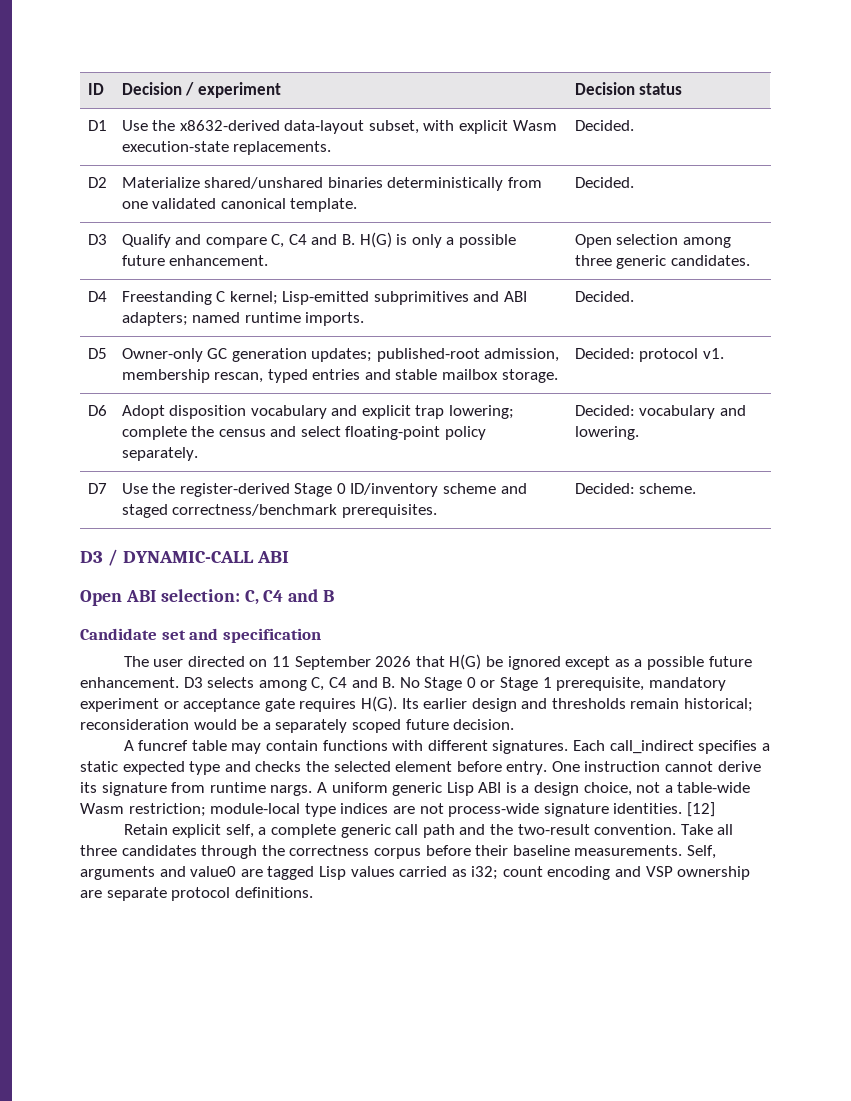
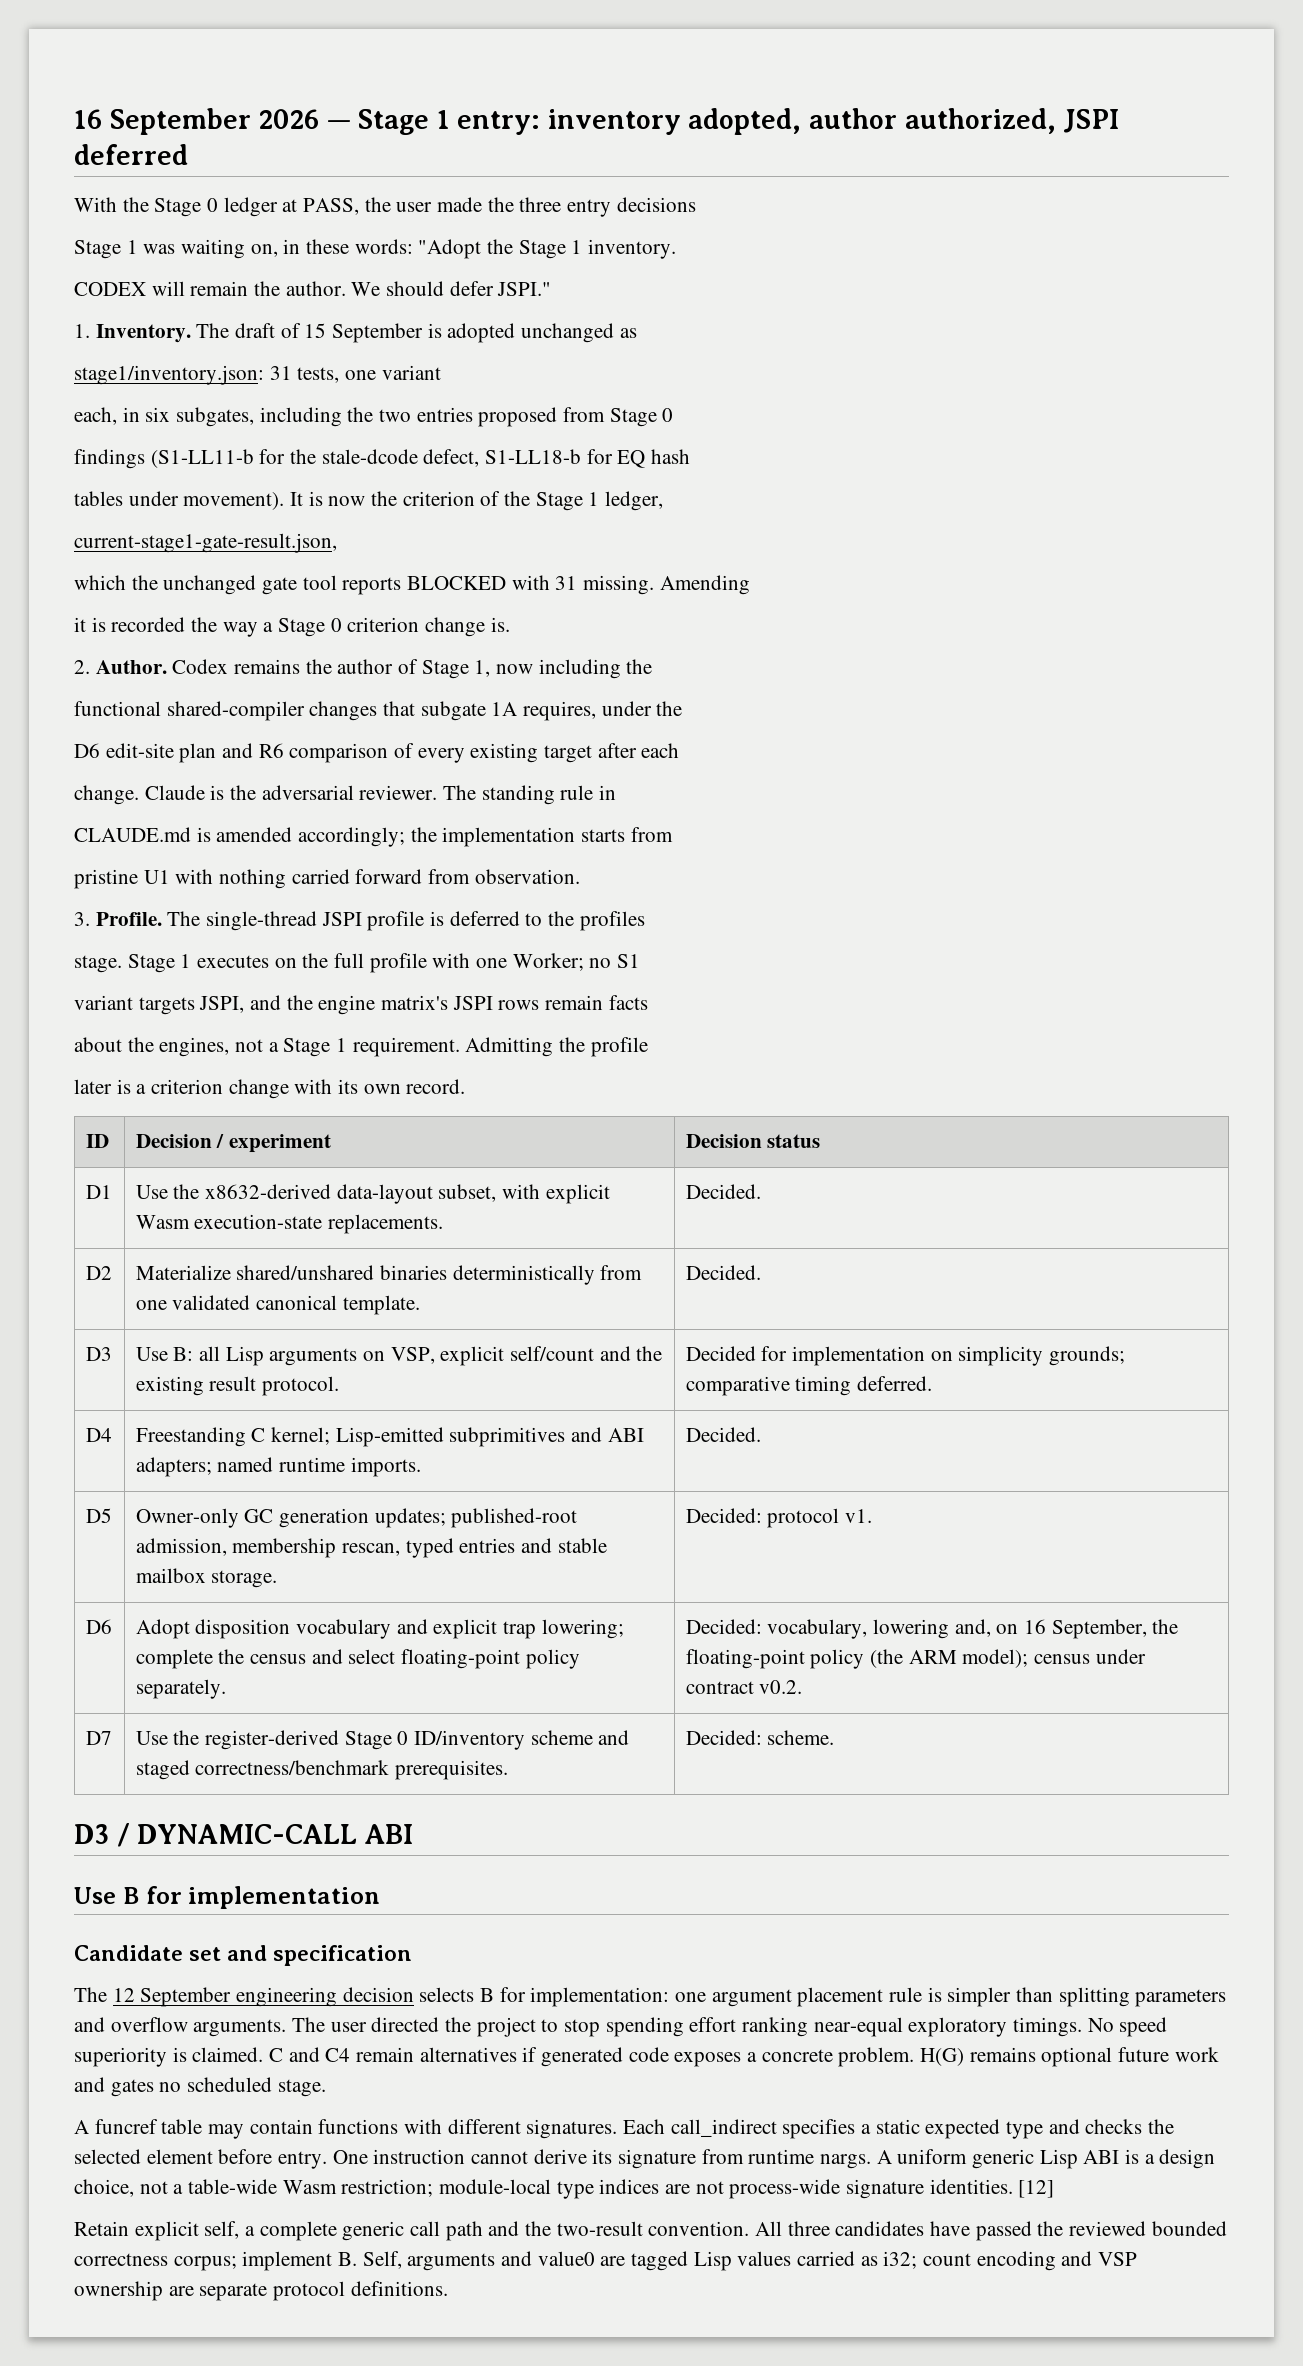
(87, 89) none -> [74,108,1120,135] [74,144,188,165] [74,197,696,217] [74,239,677,259] [74,281,552,296] [74,323,637,343] [74,365,441,385] [74,407,674,427] [74,449,691,469] [74,491,664,511] [74,533,337,553] [74,575,750,595] [74,617,510,637] [74,659,653,679] [74,701,683,721] [74,743,680,763] [74,785,617,805] [74,827,673,847] [74,869,580,889] [74,911,645,931] [74,953,641,973] [74,995,648,1015] [74,1037,648,1057] [74,1079,466,1099] 16 September 2026 — Stage 1 entry: inventory adopted, author authorized, JSPI deferred // With the Stage 0 ledger at PASS, the user made the three entry decisions // Stage 1 was waiting on, in these words: "Adopt the Stage 1 inventory. // CODEX will remain the author. We should defer JSPI." // 1. Inventory. The draft of 15 September is adopted unchanged as // stage1/inventory.json: 31 tests, one variant // each, in six subgates, including the two entries proposed from Stage 0 // findings (S1-LL11-b for the stale-dcode defect, S1-LL18-b for EQ hash // tables under movement). It is now the criterion of the Stage 1 ledger, // current-stage1-gate-result.json, // which the unchanged gate tool reports BLOCKED with 31 missing. Amending // it is recorded the way a Stage 0 criterion change is. // 2. Author. Codex remains the author of Stage 1, now including the // functional shared-compiler changes that subgate 1A requires, under the // D6 edit-site plan and R6 comparison of every existing target after each // change. Claude is the adversarial reviewer. The standing rule in // CLAUDE.md is amended accordingly; the implementation starts from // pristine U1 with nothing carried forward from observation. // 3. Profile. The single-thread JSPI profile is deferred to the profiles // stage. Stage 1 executes on the full profile with one Worker; no S1 // variant targets JSPI, and the engine matrix's JSPI rows remain facts // about the engines, not a Stage 1 requirement. Admitting the profile // later is a criterion change with its own record. //
[121,232,516,248] [121,255,269,266] [574,234,731,248] [574,255,750,269] Qualify and compare C, C4 and B. H(G) is only a possible future enhancement. | Open selection among three generic candidates. -> [135,1346,663,1366] [135,1376,339,1396] [685,1346,1125,1366] [685,1376,932,1396] Use B: all Lisp arguments on VSP, explicit self/count and the existing result protocol. | Decided for implementation on simplicity grounds; comparative timing deferred.
[639,405,746,419] [574,426,639,440] vocabulary and lowering. -> [767,1619,1179,1639] [685,1649,1146,1669] [685,1680,803,1694] vocabulary, lowering and, on 16 September, the floating-point policy (the ARM model); census under contract v0.2.
[80,589,335,606] Open ABI selection: C, C4 and B -> [74,1886,381,1909] Use B for implementation
[153,654,752,670] [80,677,726,691] [80,696,754,712] [80,719,515,733] user directed on 11 September 2026 that H(G) be ignored except as a possible future enhancement. D3 selects among C, C4 and B. No Stage 0 or Stage 1 prerequisite, mandatory experiment or acceptance gate requires H(G). Its earlier design and thresholds remain historical; reconsideration would be a separately scoped future decision. -> [112,1987,1227,2007] [74,2017,1168,2037] [74,2047,1219,2067] [74,2077,326,2097] 12 September engineering decision selects B for implementation: one argument placement rule is simpler than splitting parameters and overflow arguments. The user directed the project to stop spending effort ranking near-equal exploratory timings. No speed superiority is claimed. C and C4 remain alternatives if generated code exposes a concrete problem. H(G) remains optional future work and gates no scheduled stage.
[680,824,734,835] [80,845,683,859] Take all three candidates through the correctness corpus before their baseline measurements. -> [755,2221,1227,2241] [74,2251,358,2271] All three candidates have passed the reviewed bounded correctness corpus; implement B.

